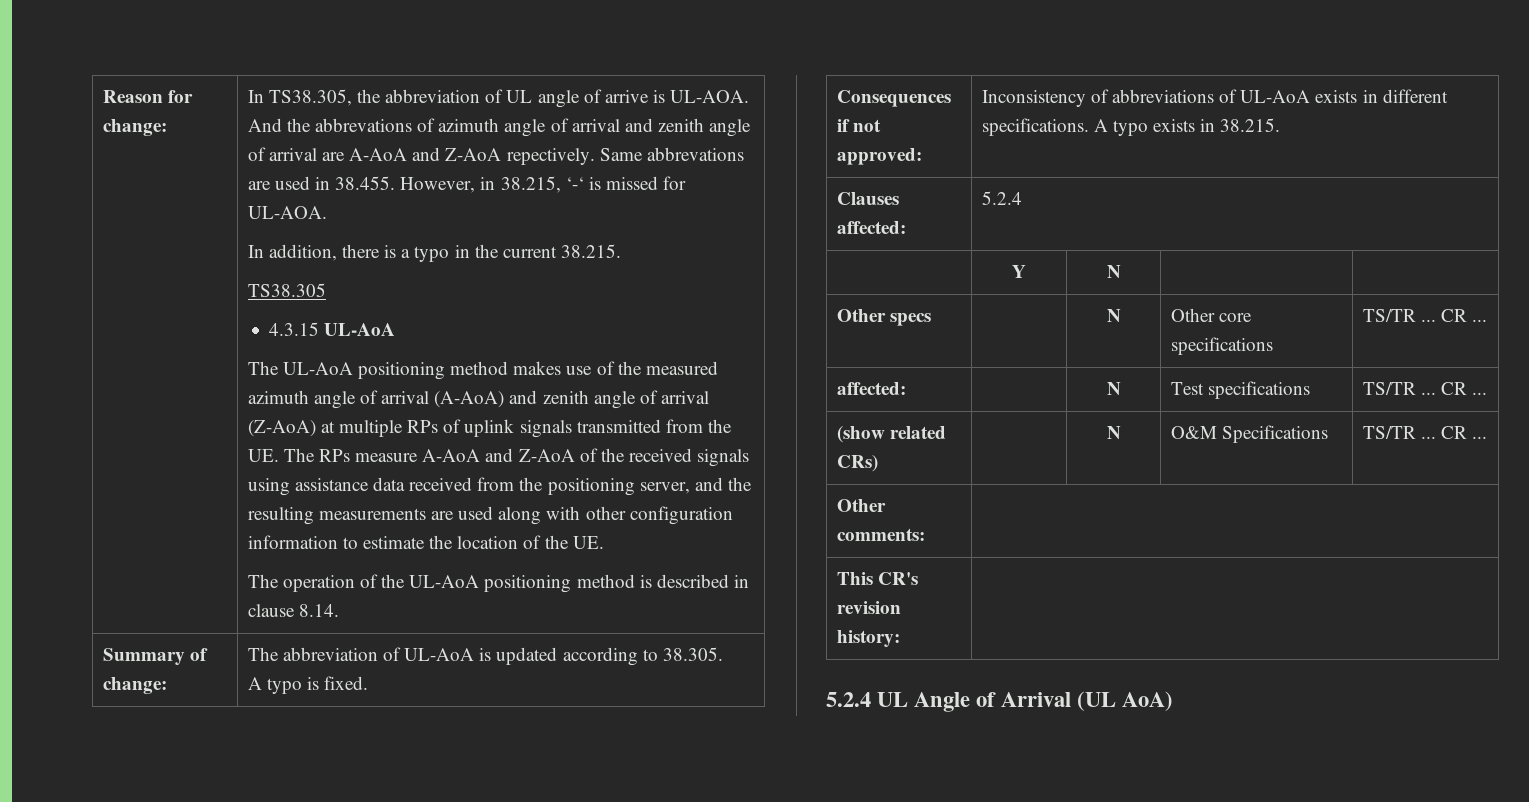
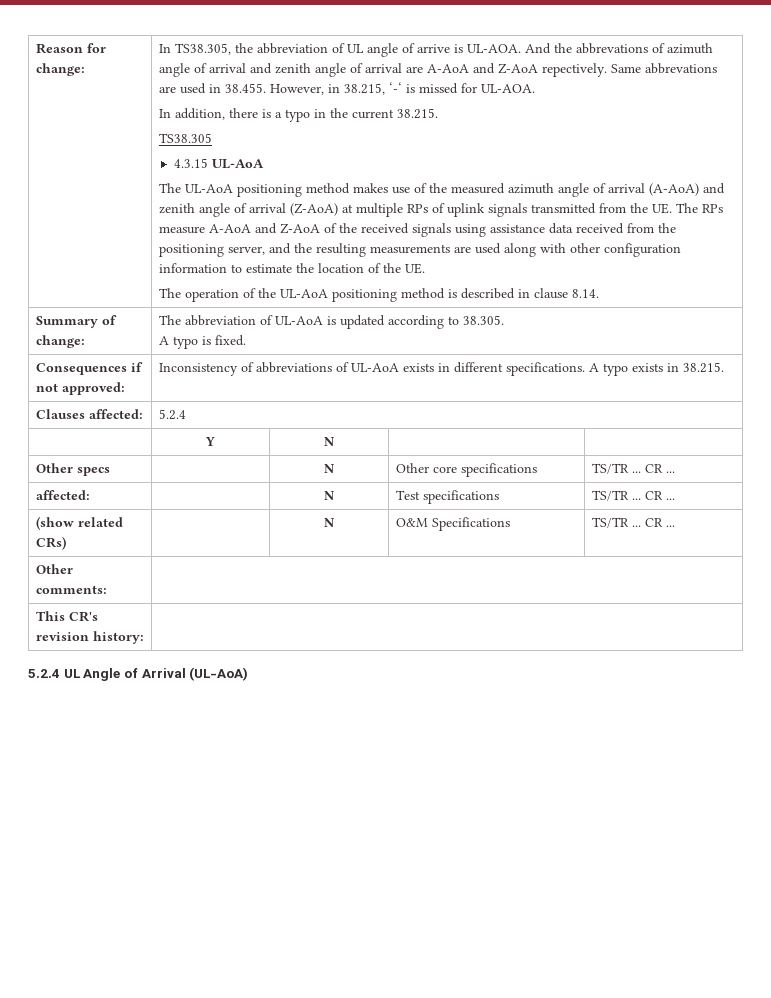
[1077,691,1174,711] (UL AoA) -> [189,667,249,681] (UL-AoA)

